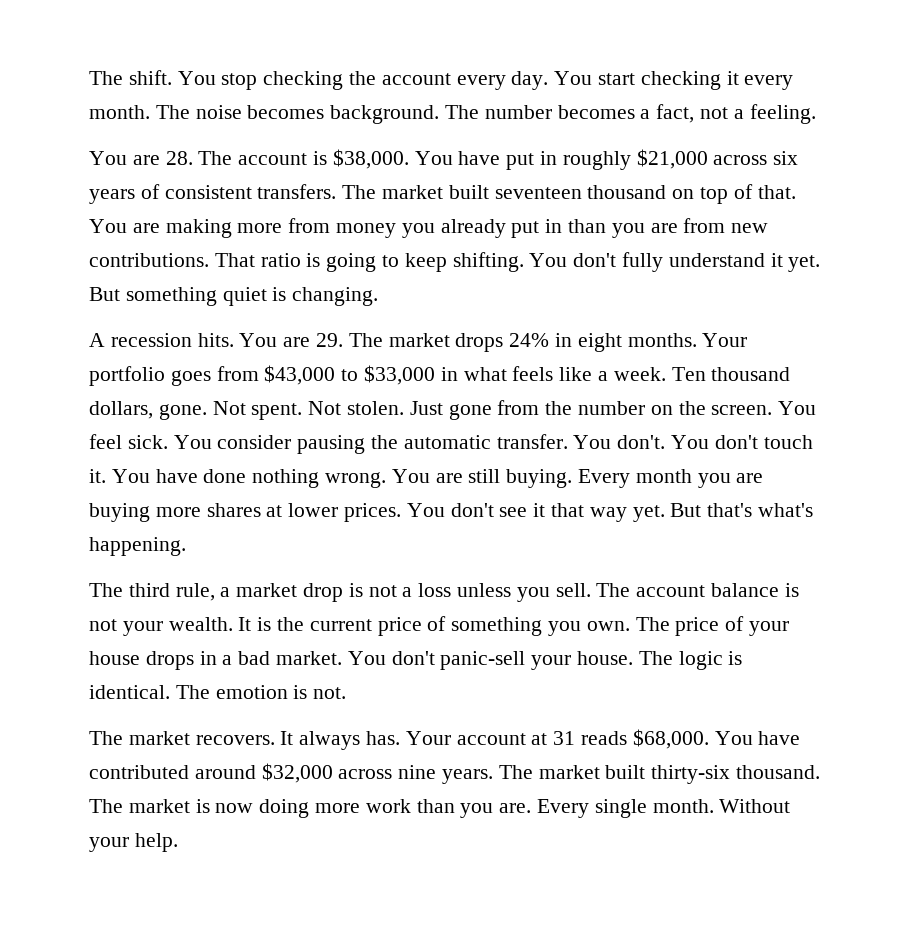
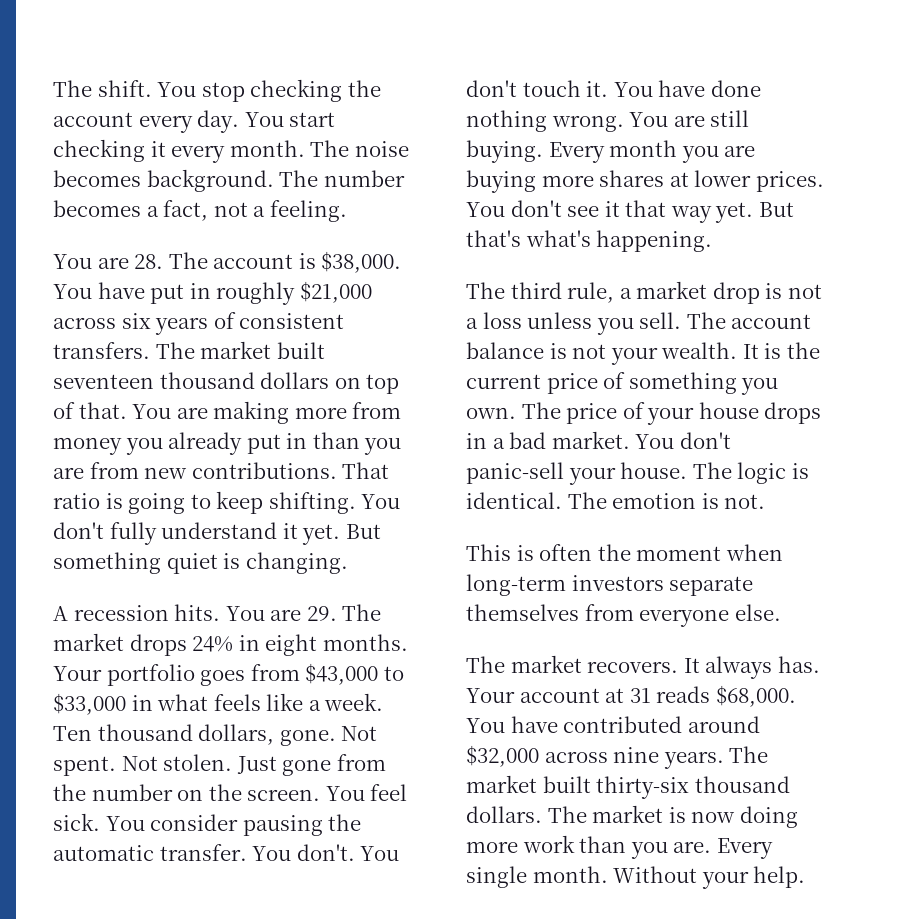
(667, 192) none -> [260,372,330,389] dollars
(347, 693) none -> [466,544,783,561] [466,574,754,596] [466,604,781,627] // This is often the moment when long-term investors separate themselves from everyone else.
[736,765,821,779] thousand. -> [694,776,790,793] [466,806,542,823] thousand dollars.

